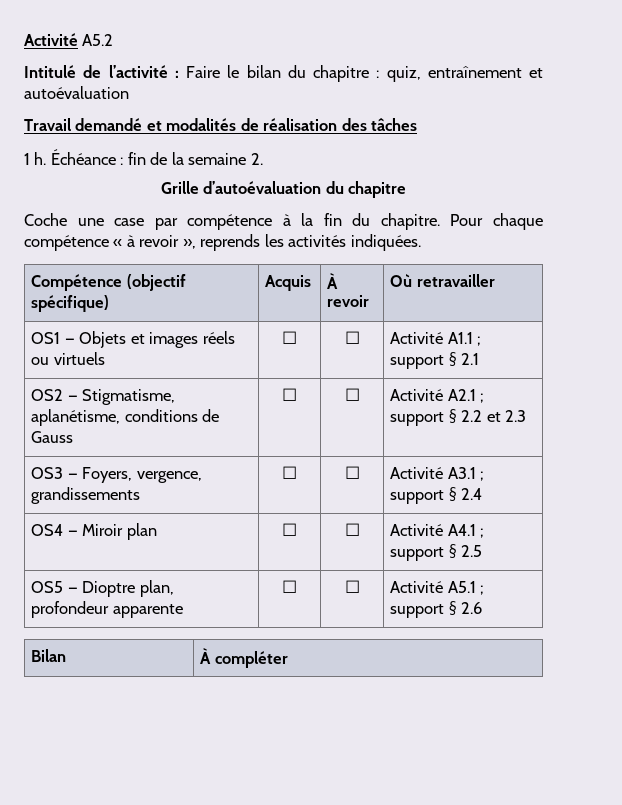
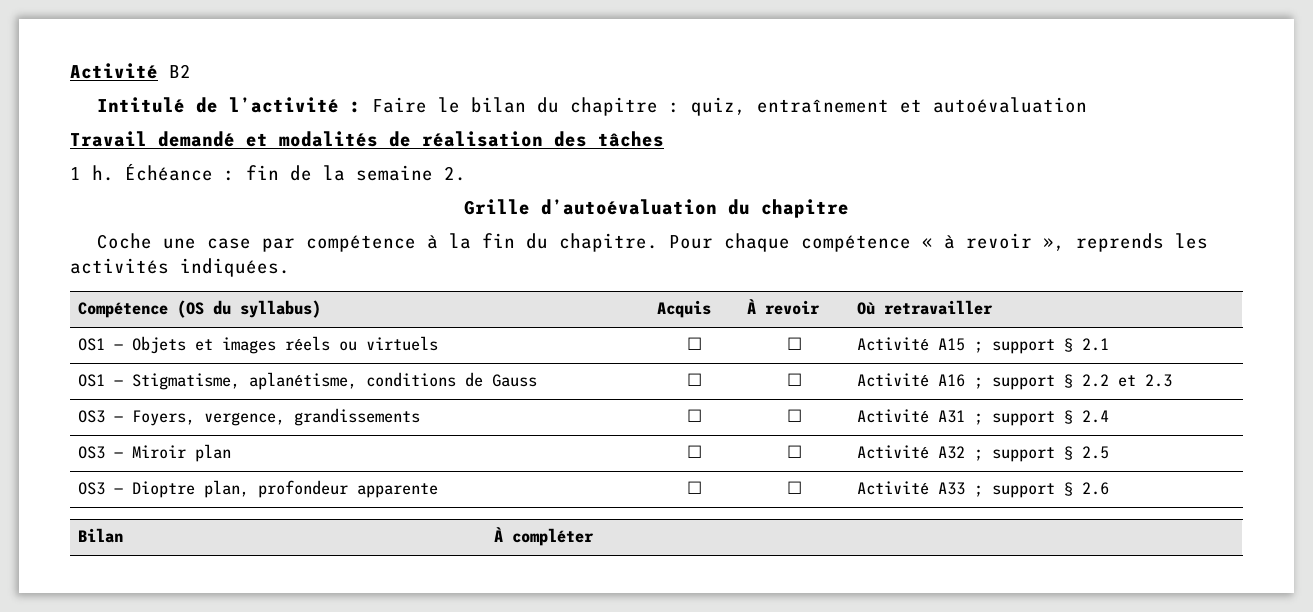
[24,33,114,46] Activité A5.2 -> [70,63,191,79] Activité B2
[126,274,186,291] [31,295,110,312] (objectif spécifique) -> [177,300,322,318] (OS du syllabus)
[447,332,473,344] A1.1 -> [938,338,966,351] A15
[31,389,64,401] OS2 -> [78,374,106,387] OS1
[447,389,476,401] A2.1 -> [938,374,966,387] A16
[447,467,476,479] A3.1 -> [938,410,966,423] A31
[31,524,64,536] OS4 -> [78,446,106,459] OS3
[447,524,476,536] A4.1 -> [938,446,966,459] A32
[31,581,64,593] OS5 -> [78,482,106,495] OS3
[447,581,476,593] A5.1 -> [938,482,966,495] A33

